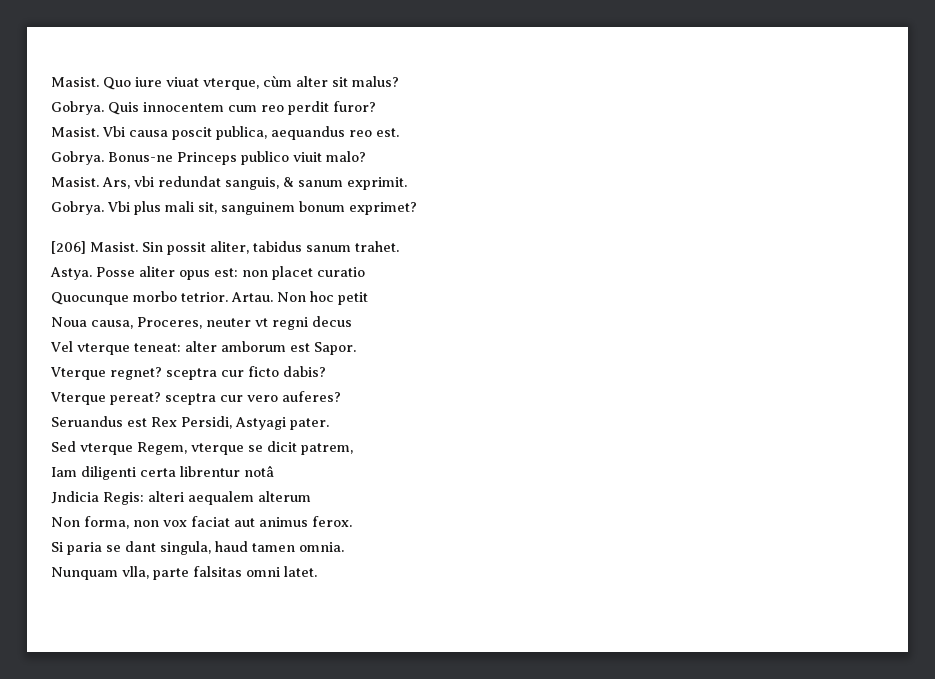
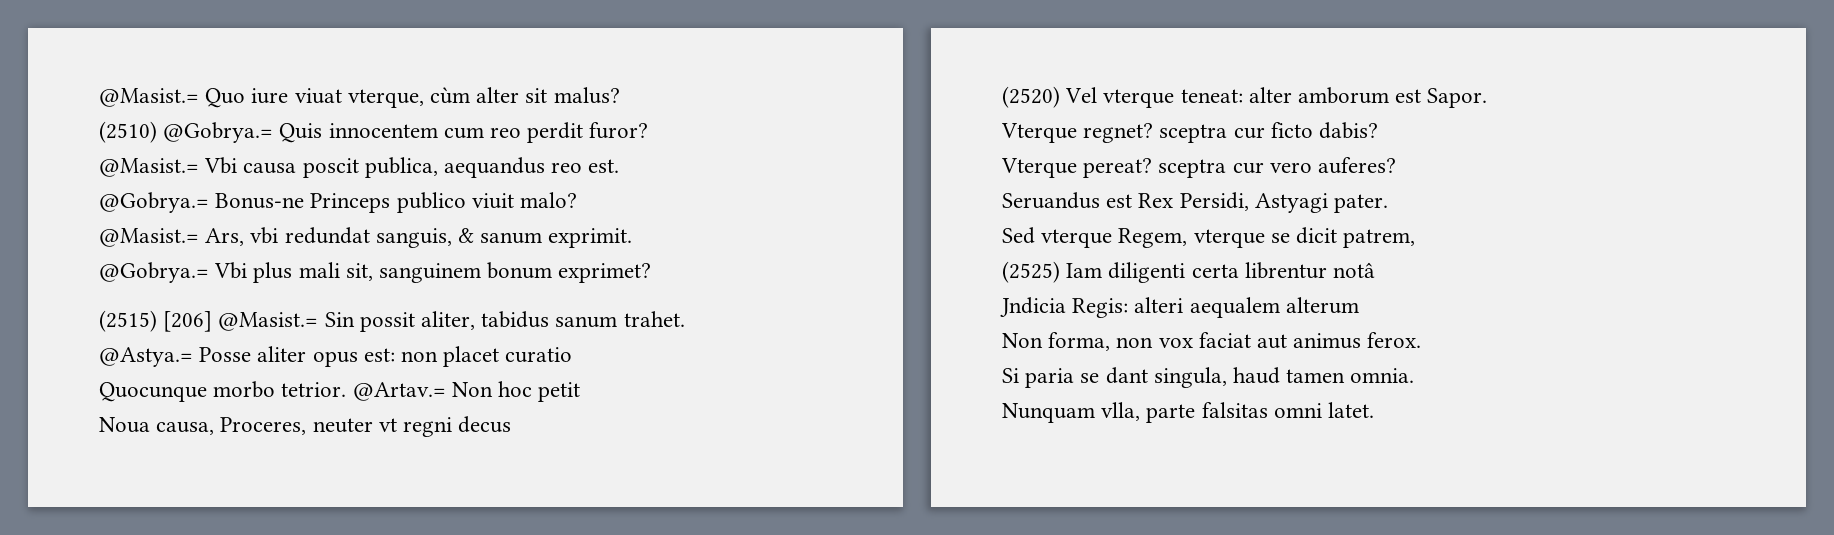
[51,77,99,87] Masist. -> [99,88,199,107] @Masist.=
[51,101,104,115] Gobrya. -> [99,121,274,143] (2510) @Gobrya.=
[51,127,99,137] Masist. -> [99,158,199,177] @Masist.=
[51,151,104,165] Gobrya. -> [99,192,209,213] @Gobrya.=
[51,177,99,187] Masist. -> [99,228,199,247] @Masist.=
[51,201,104,215] Gobrya. -> [99,262,209,283] @Gobrya.=
[51,241,138,254] [206] Masist. -> [99,310,319,332] (2515) [206] @Masist.=
[50,267,92,280] Astya. -> [99,347,193,367] @Astya.=
[231,292,273,302] Artau. -> [352,382,446,401] @Artav.=
(352, 321) none -> [1002,86,1060,108] (2520)
(353, 449) none -> [1002,261,1060,283] (2525)

